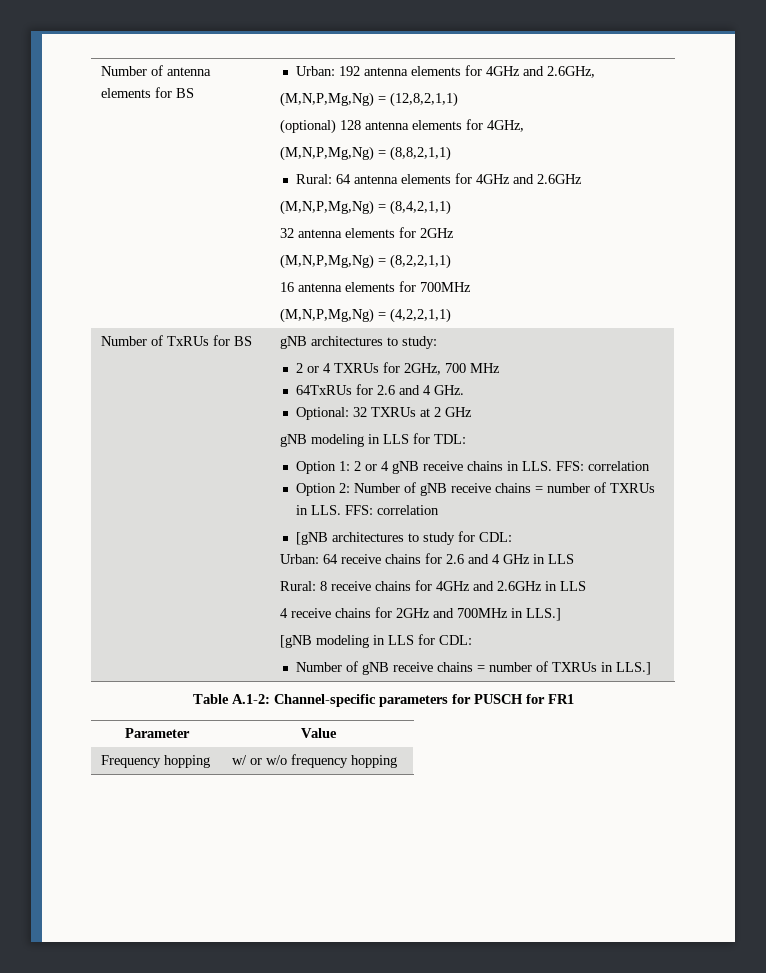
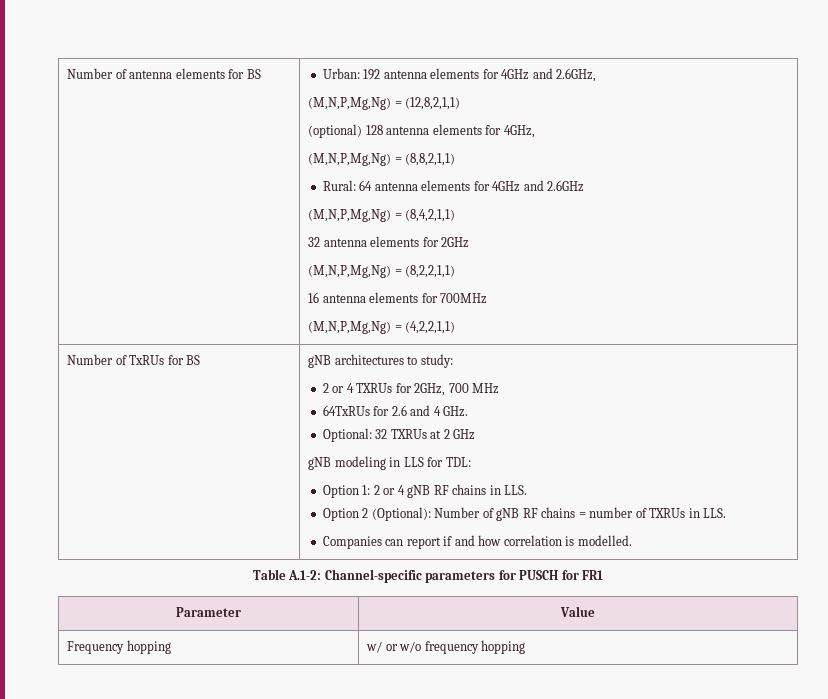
[423,461,464,471] receive -> [433,485,449,495] RF
[556,461,651,471] [296,482,492,496] FFS: correlation // Option 2: Number of gNB receive -> [322,507,538,521] // Option 2 (Optional): Number of gNB RF
[345,505,440,515] [296,531,513,545] [280,553,575,564] [280,580,587,591] [280,607,562,621] [280,634,473,648] [296,661,652,675] FFS: correlation // [gNB architectures to study for CDL: // Urban: 64 receive chains for 2.6 and 4 GHz in LLS // Rural: 8 receive chains for 4GHz and 2.6GHz in LLS // 4 receive chains for 2GHz and 700MHz in LLS.] // [gNB modeling in LLS for CDL: // Number of gNB receive chains = number of TXRUs in LLS.] -> [322,535,632,549] // Companies can report if and how correlation is modelled.

